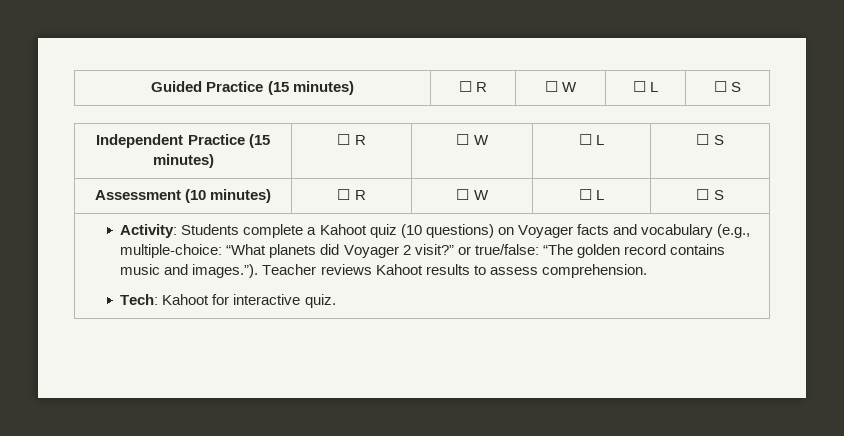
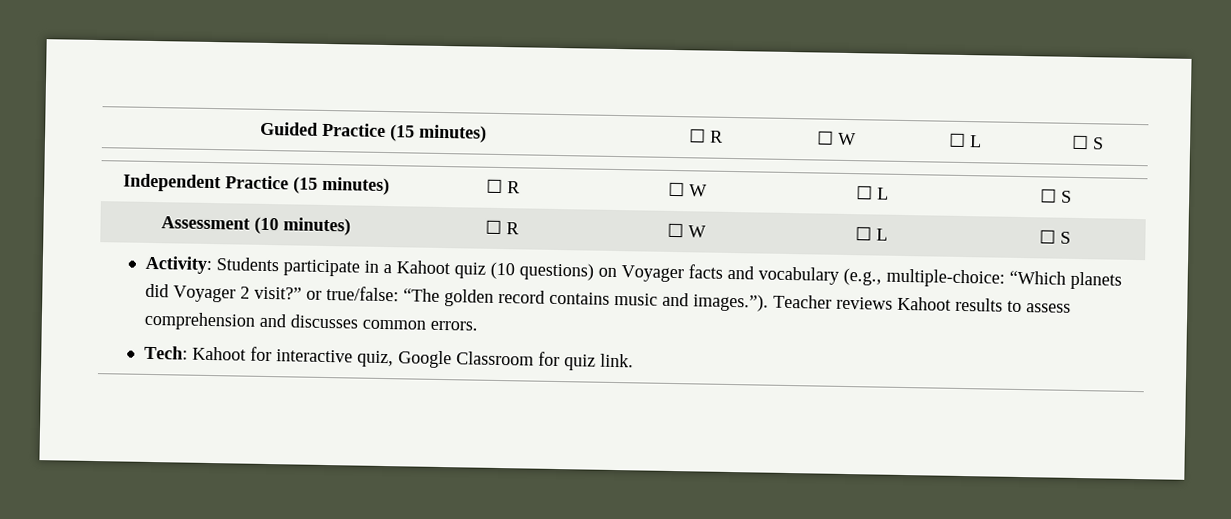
[243,224,304,238] complete -> [282,259,379,277] participate in
[226,244,267,255] “What -> [1008,270,1066,285] “Which
[541,264,647,278] comprehension. -> [143,311,478,331] comprehension and discusses common errors.
[304,294,336,308] quiz. -> [356,350,634,371] quiz, Google Classroom for quiz link.

